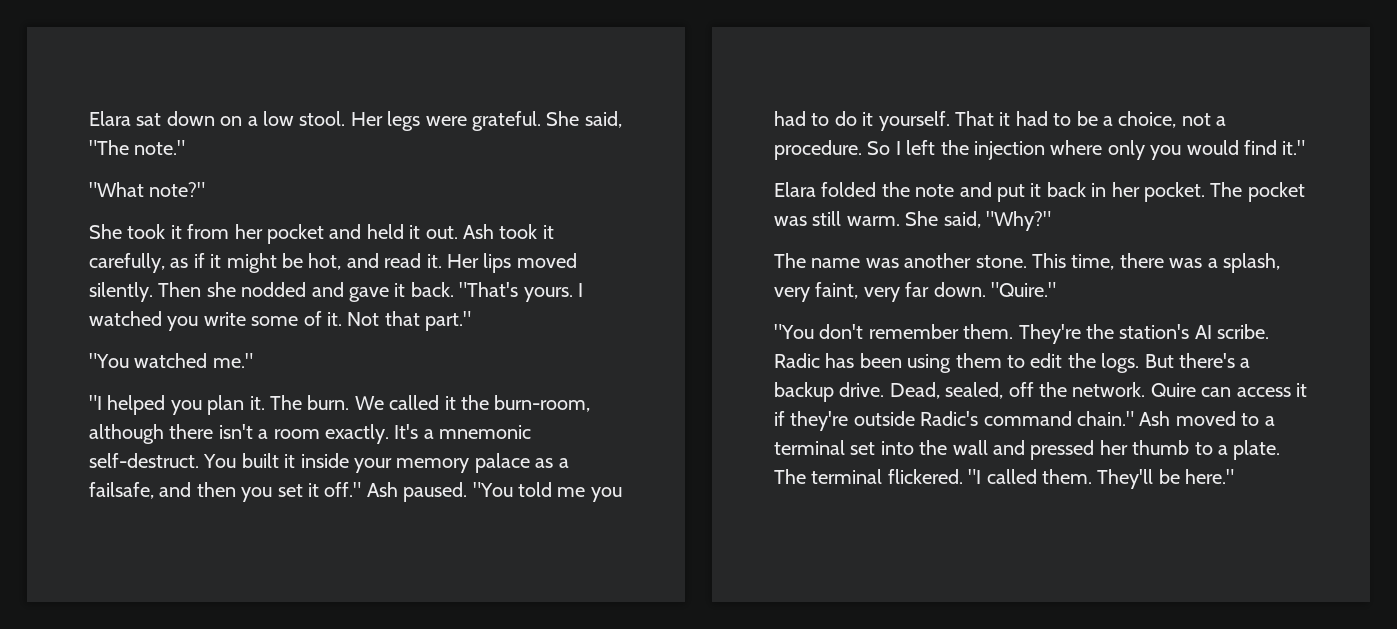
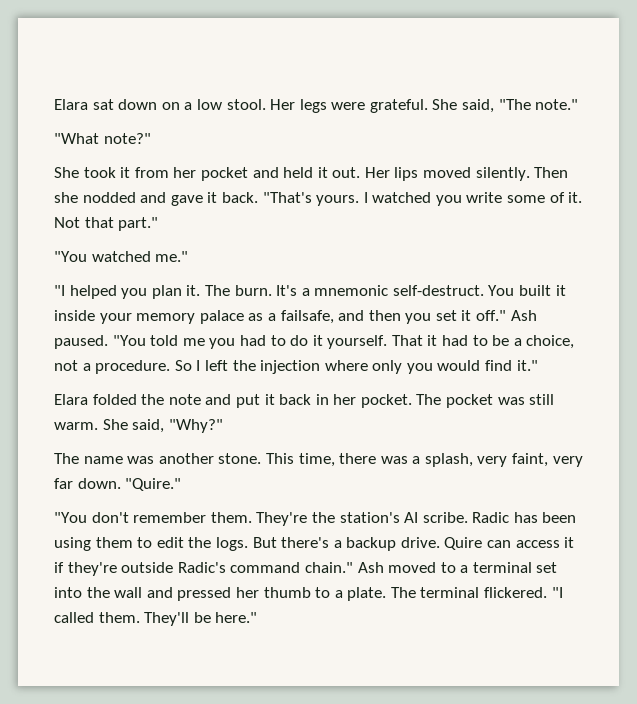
[462,224,554,239] [89,253,442,273] Ash took it carefully, as if it might be hot, and read it. -> (361, 172) none
[354,395,591,412] [89,424,389,444] We called it the burn-room, although there isn't a room exactly. -> (272, 290) none
[889,382,1146,399] Dead, sealed, off the network. -> (440, 542) none

